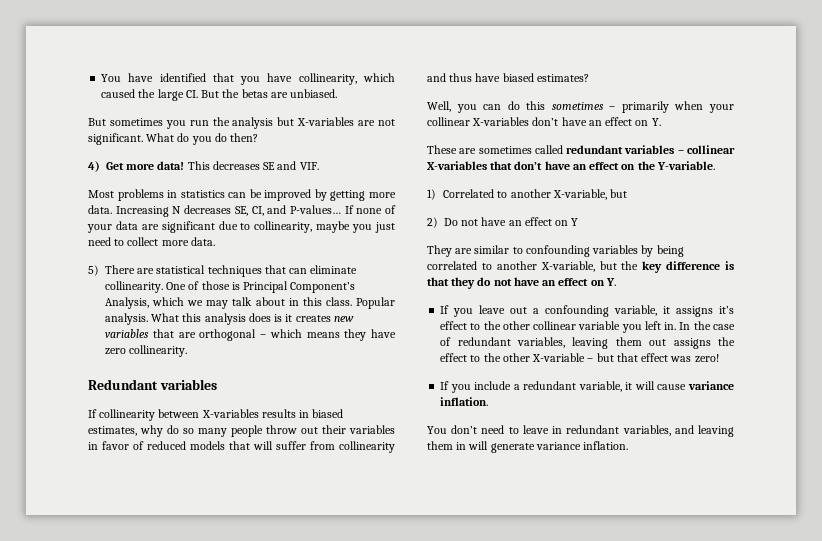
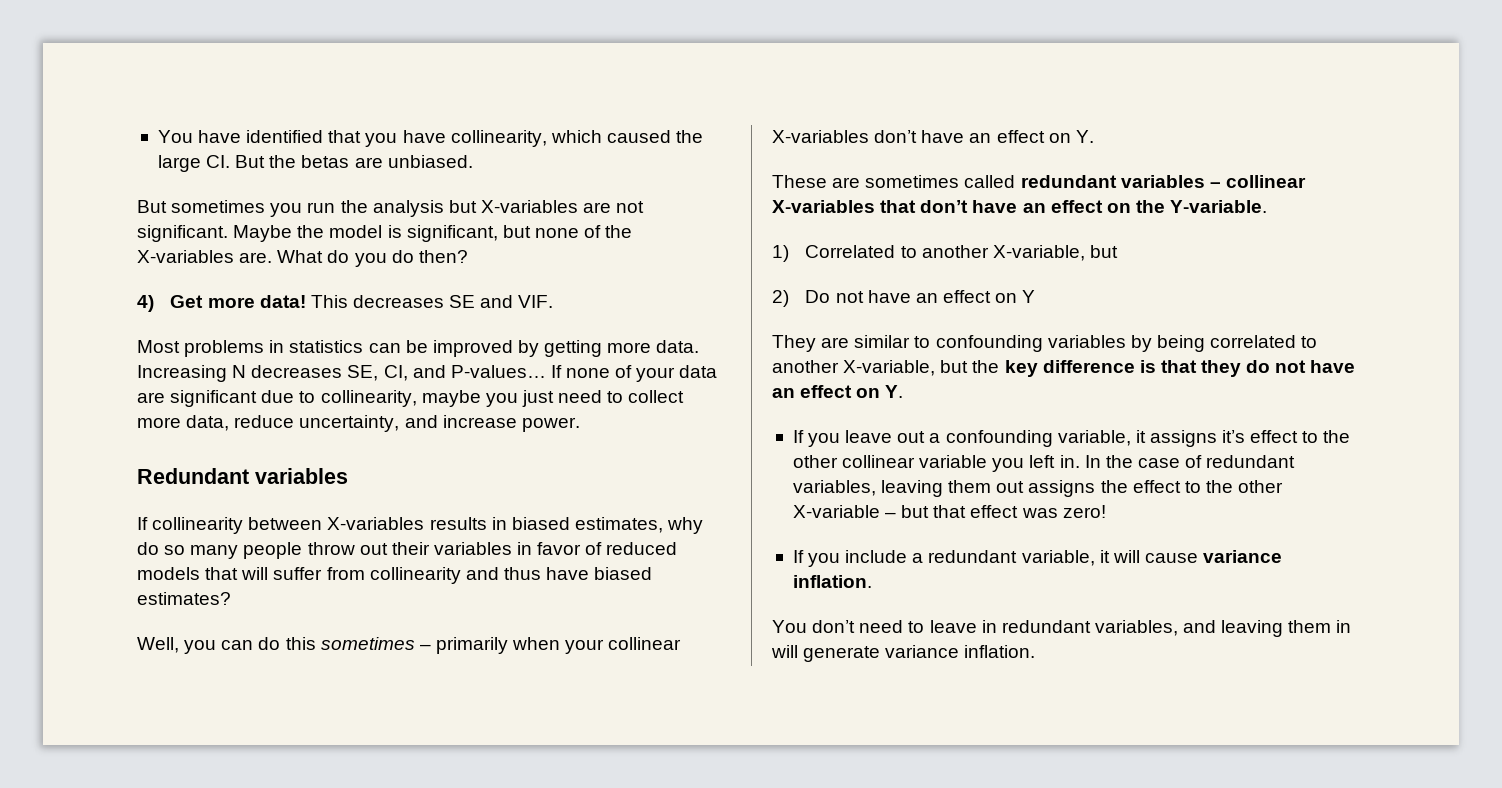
(143, 139) none -> [233,225,633,242] [137,250,273,263] Maybe the model is significant, but none of the X-variables are.
[190,237,215,246] [88,265,358,277] [105,281,356,293] [105,297,395,309] [105,313,354,325] [105,329,396,341] [105,345,188,357] data. // 5) There are statistical techniques that can eliminate collinearity. One of those is Principal Component’s Analysis, which we may talk about in this class. Popular analysis. What this analysis does is it creates new variables that are orthogonal – which means they have zero collinearity. -> [186,415,580,432] data, reduce uncertainty, and increase power.

